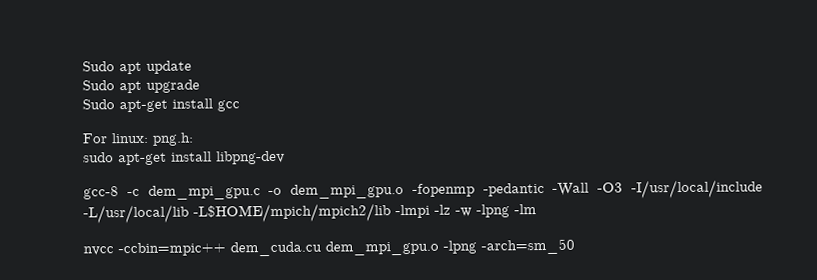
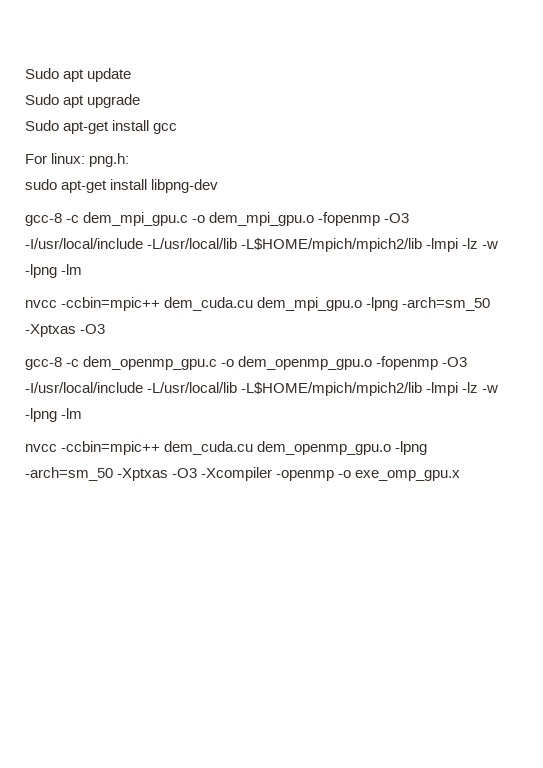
[482,182,590,197] -pedantic -Wall -> (381, 219) none
(575, 246) none -> [25,324,106,337] [25,356,468,370] [25,382,499,396] [25,408,83,422] [25,441,428,455] [25,467,461,481] -Xptxas -O3 // gcc-8 -c dem_openmp_gpu.c -o dem_openmp_gpu.o -fopenmp -O3 -I/usr/local/include -L/usr/local/lib -L$HOME/mpich/mpich2/lib -lmpi -lz -w -lpng -lm // nvcc -ccbin=mpic++ dem_cuda.cu dem_openmp_gpu.o -lpng -arch=sm_50 -Xptxas -O3 -Xcompiler -openmp -o exe_omp_gpu.x

